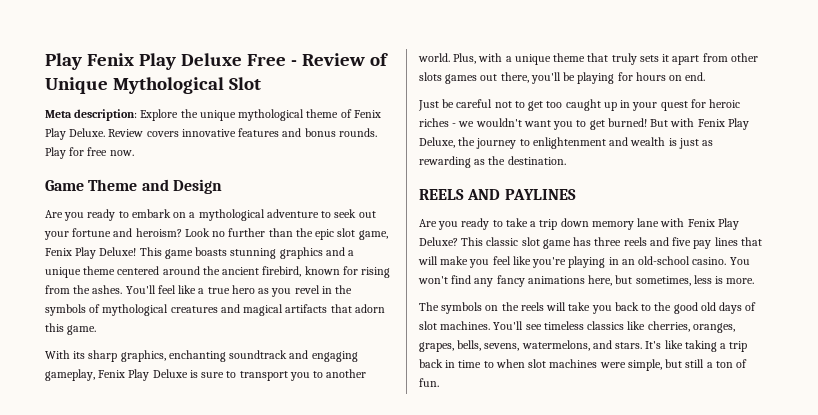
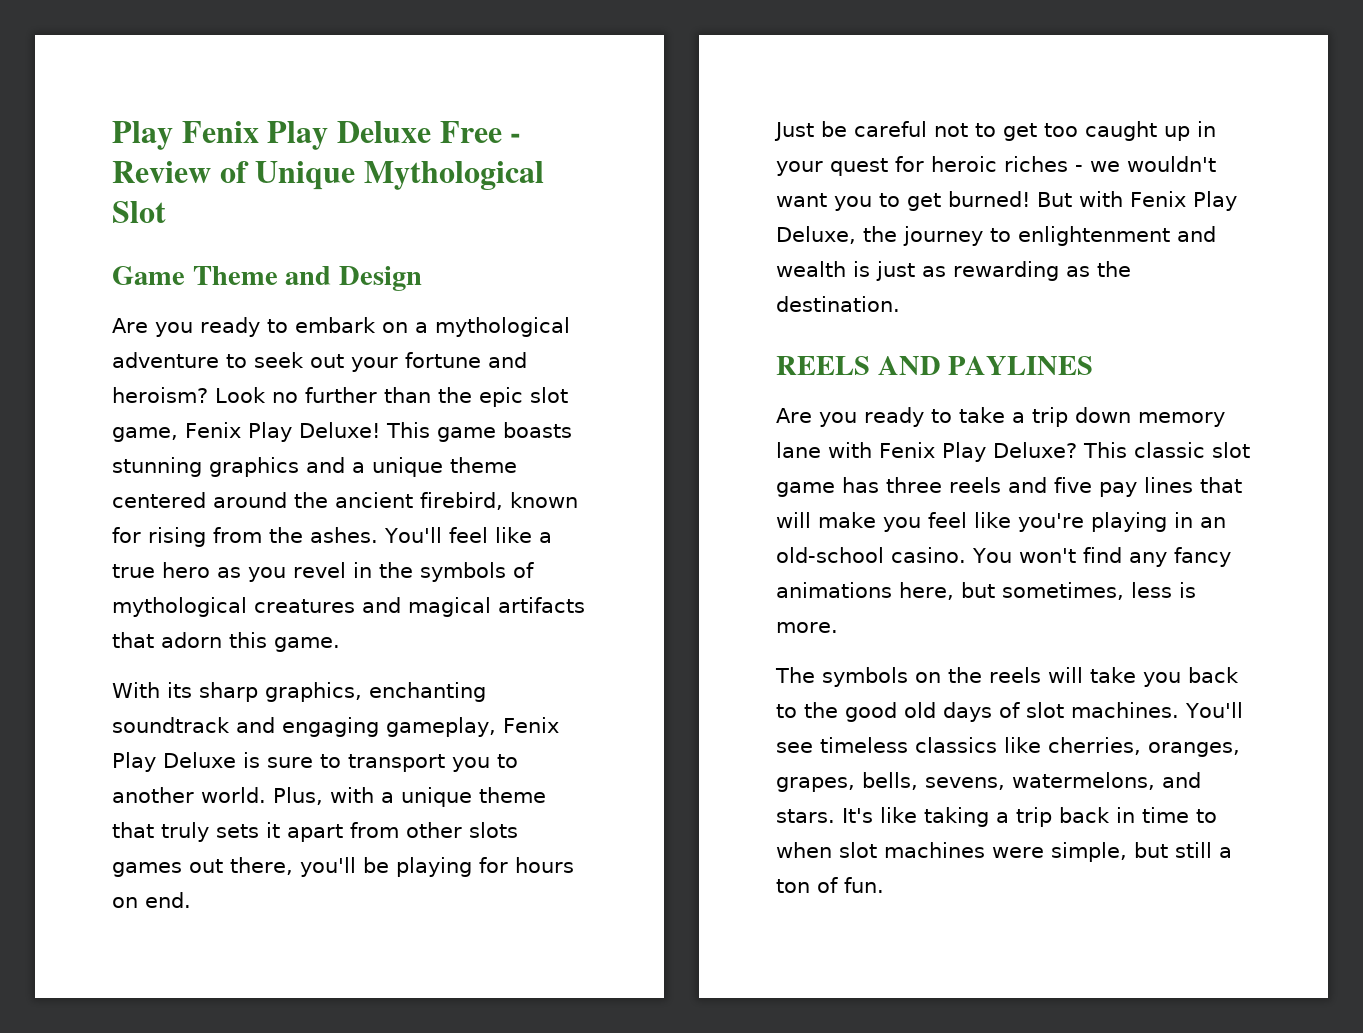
[45,109,381,121] [45,128,377,140] [45,147,134,159] // Meta description: Explore the unique mythological theme of Fenix Play Deluxe. Review covers innovative features and bonus rounds. Play for free now. -> (166, 212) none

